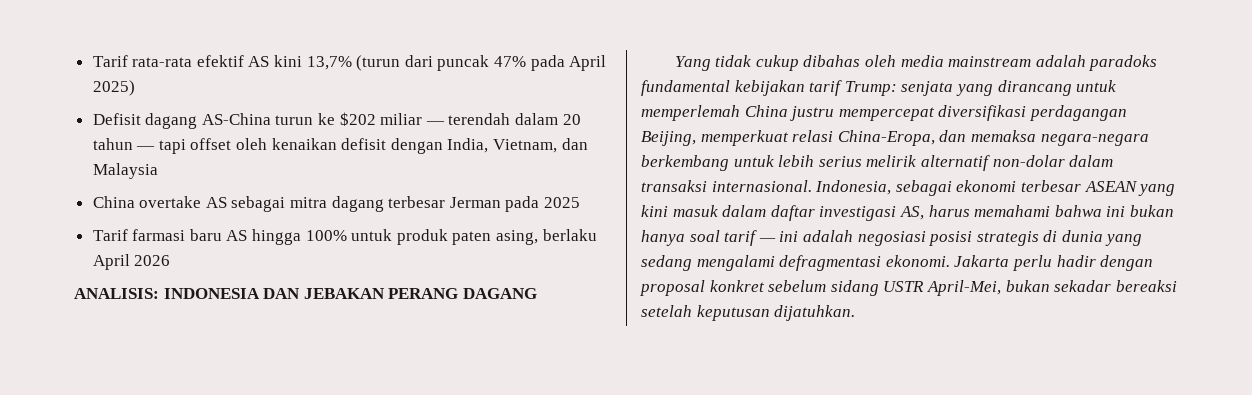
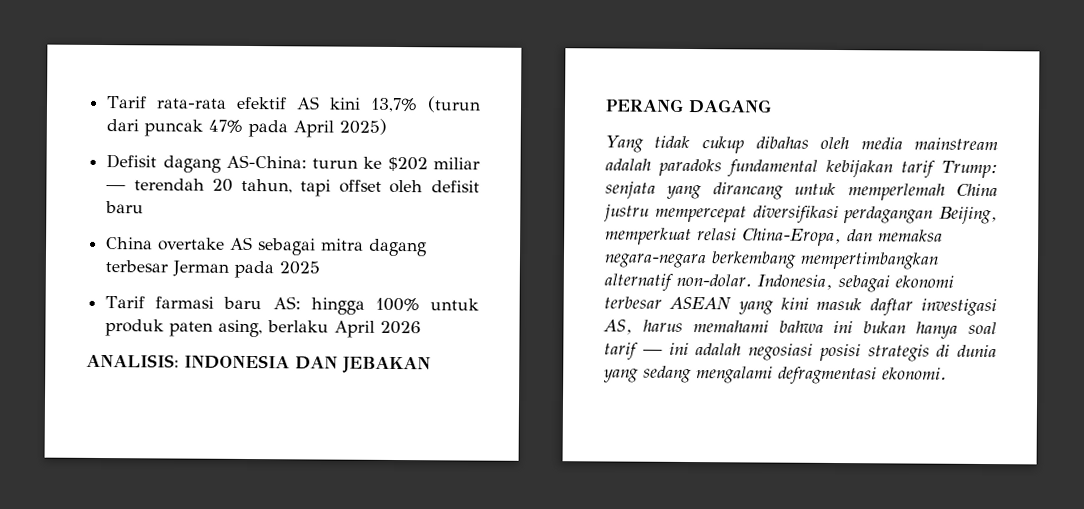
[201,113,271,125] AS-China -> [225,154,307,169] AS-China:
[515,113,581,125] [92,138,588,154] [92,163,158,179] dalam 20 tahun — tapi offset oleh kenaikan defisit dengan India, Vietnam, dan Malaysia -> [212,178,480,197] [105,201,145,214] 20 tahun, tapi offset oleh defisit baru
[226,230,248,241] AS -> [272,296,301,310] AS:
[733,155,1114,171] [641,180,812,192] untuk lebih serius melirik alternatif non-dolar dalam transaksi internasional. -> [800,251,939,270] [604,273,752,291] mempertimbangkan alternatif non-dolar.
[722,205,767,217] dalam -> (863, 304) none
[954,255,1154,271] [640,280,1177,296] [641,305,856,321] Jakarta perlu hadir dengan proposal konkret sebelum sidang USTR April-Mei, bukan sekadar bereaksi setelah keputusan dijatuhkan. -> (947, 373) none

